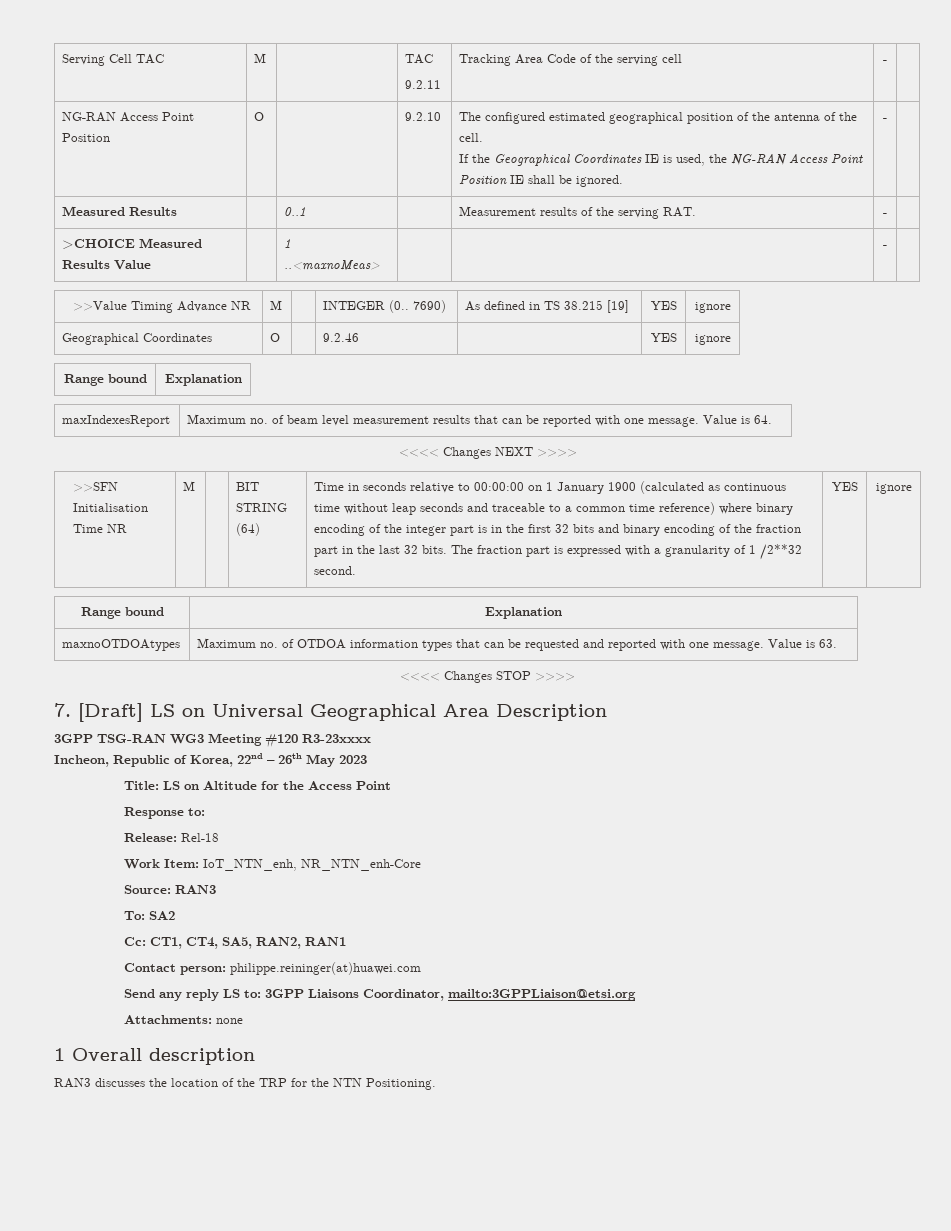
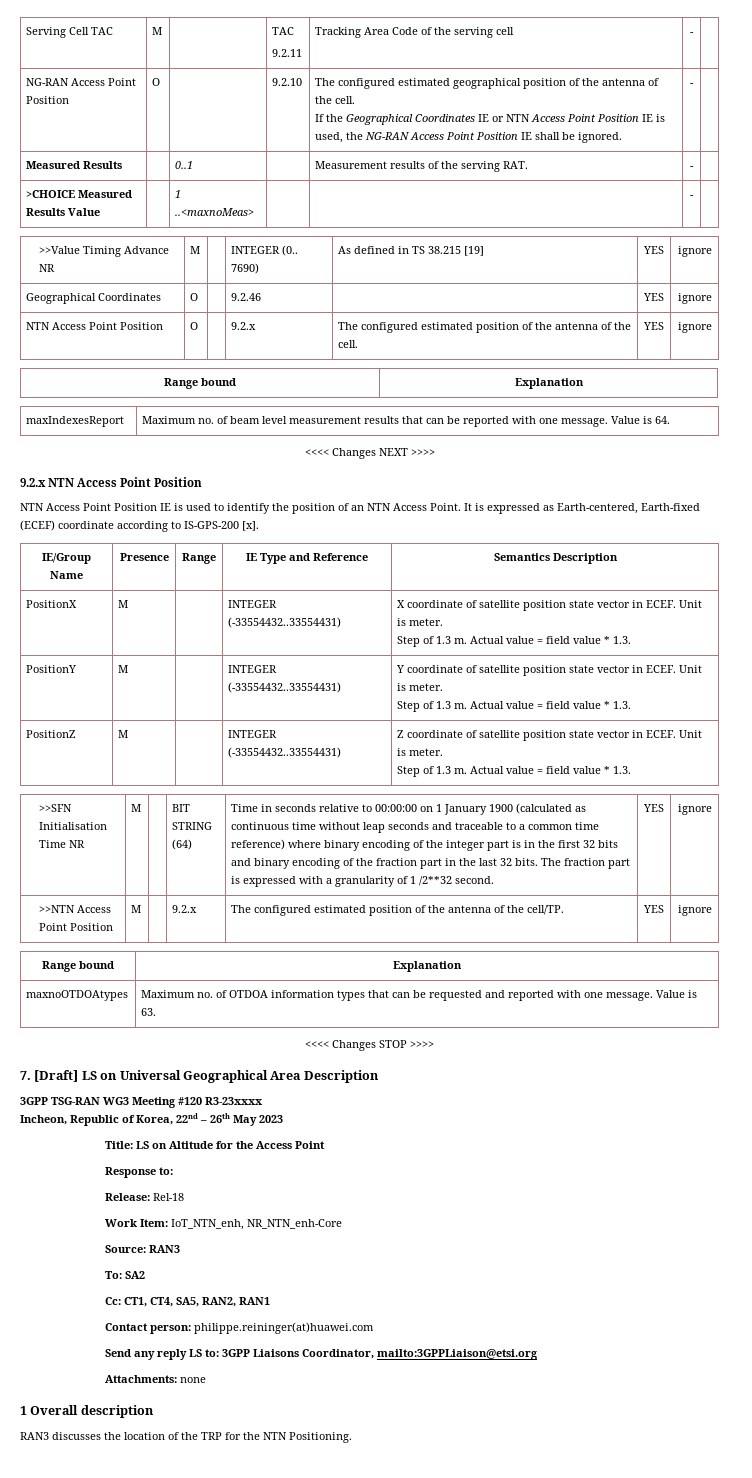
(660, 158) none -> [492,114,654,122] or NTN Access Point Position IE
(731, 339) none -> [26,322,164,330] [190,322,199,330] [231,322,257,330] [338,322,632,333] [338,340,359,348] [643,322,664,330] [677,322,712,333] // NTN Access Point Position | O | | 9.2.x | The configured estimated position of the antenna of the cell. | YES | ignore
(577, 453) none -> [20,477,203,487] [20,503,700,514] [20,520,259,532] [42,553,91,564] [50,571,83,579] [119,553,169,561] [182,553,216,564] [246,553,368,564] [493,553,618,564] [26,600,78,608] [118,600,129,608] [228,600,278,608] [228,617,342,628] [397,600,703,611] [397,618,444,626] [397,636,632,647] [26,665,77,673] [118,665,129,673] [228,665,278,673] [228,682,342,693] [396,665,703,676] [397,683,444,691] [397,701,632,712] [26,730,77,738] [118,730,129,738] [228,730,278,738] [228,747,342,758] [397,730,703,741] [397,748,444,756] [397,766,632,777] // 9.2.x NTN Access Point Position // NTN Access Point Position IE is used to identify the position of an NTN Access Point. It is expressed as Earth-centered, Earth-fixed (ECEF) coordinate according to IS-GPS-200 [x]. // IE/Group Name | Presence | Range | IE Type and Reference | Semantics Description // PositionX | M | | INTEGER (-33554432..33554431) | X coordinate of satellite position state vector in ECEF. Unit is meter. // Step of 1.3 m. Actual value = field value * 1.3. // PositionY | M | | INTEGER (-33554432..33554431) | Y coordinate of satellite position state vector in ECEF. Unit is meter. // Step of 1.3 m. Actual value = field value * 1.3. // PositionZ | M | | INTEGER (-33554432..33554431) | Z coordinate of satellite position state vector in ECEF. Unit is meter. // Step of 1.3 m. Actual value = field value * 1.3.
(912, 488) none -> [38,905,111,913] [38,923,113,931] [131,905,142,913] [172,905,198,913] [231,905,565,916] [643,905,664,913] [677,905,712,916] // >>NTN Access Point Position | M | | 9.2.x | The configured estimated position of the antenna of the cell/TP. | YES | ignore

